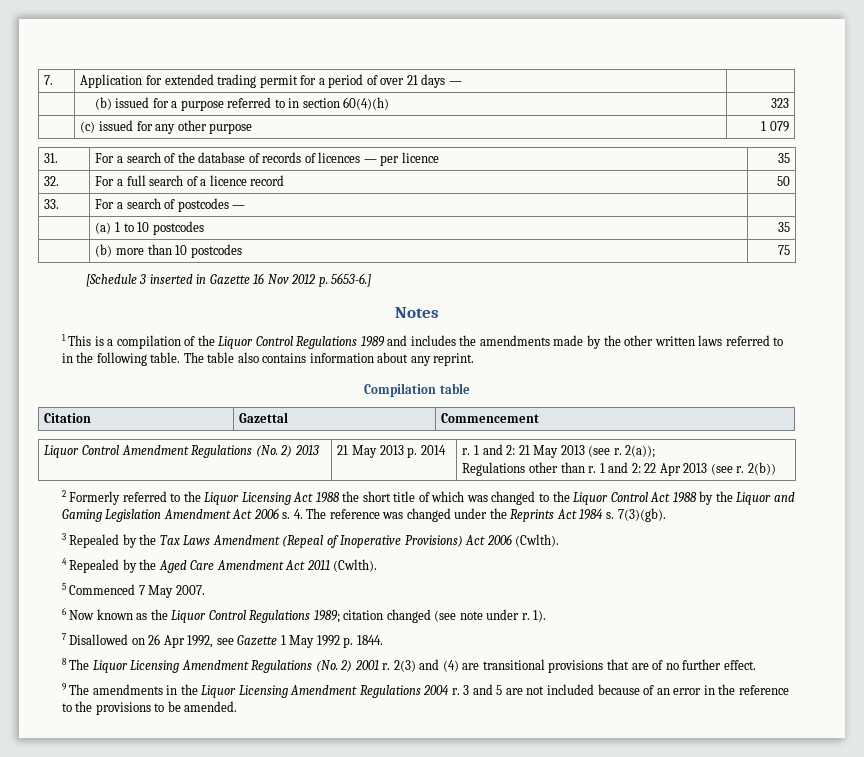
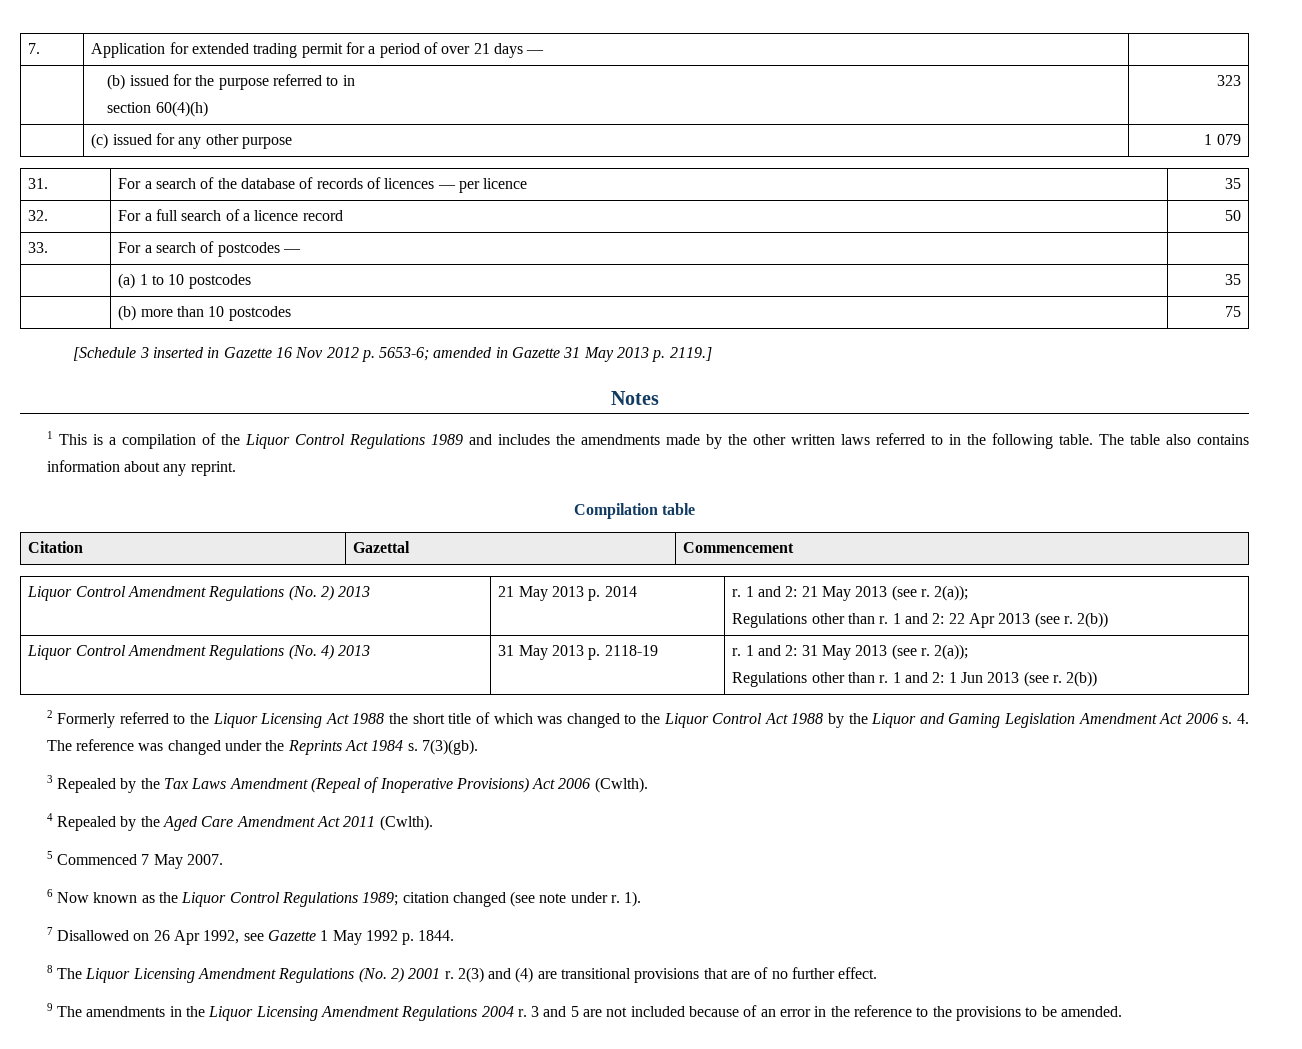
[171,101,178,108] a -> [195,75,215,86] the
(300, 103) none -> (355, 80) //
[331,273,372,287] 5653-6.] -> [379,347,712,362] 5653-6; amended in Gazette 31 May 2013 p. 2119.]
(776, 468) none -> [27,644,371,660] [498,645,658,660] [732,644,969,660] [732,671,1098,687] // Liquor Control Amendment Regulations (No. 4) 2013 | 31 May 2013 p. 2118-19 | r. 1 and 2: 31 May 2013 (see r. 2(a)); // Regulations other than r. 1 and 2: 1 Jun 2013 (see r. 2(b))

